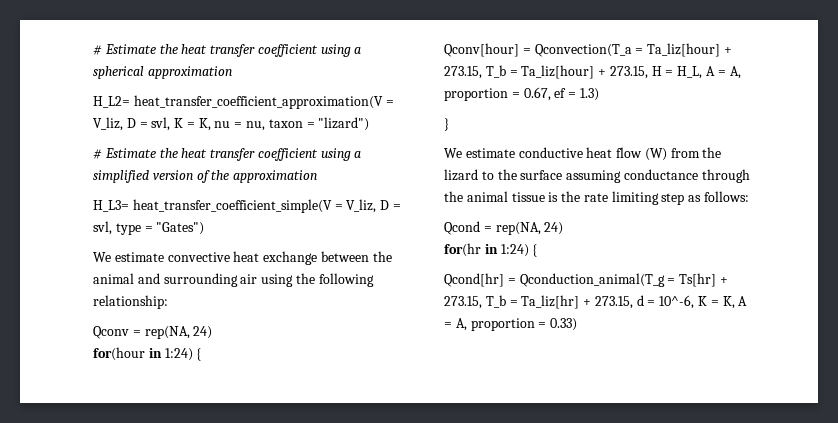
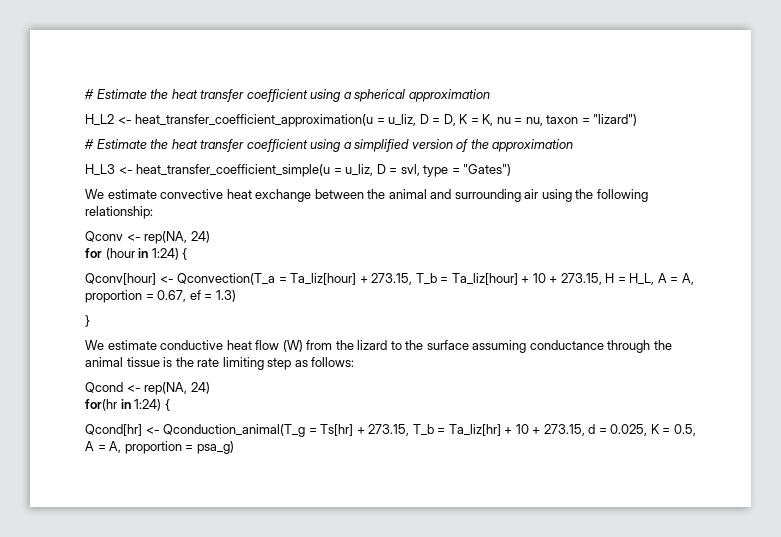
[93,95,394,109] [93,117,171,131] H_L2= heat_transfer_coefficient_approximation(V = V_liz, D = svl, -> [85,114,456,127] H_L2 <- heat_transfer_coefficient_approximation(u = u_liz, D = D,
[93,199,377,213] H_L3= heat_transfer_coefficient_simple(V = V_liz, -> [85,164,374,177] H_L3 <- heat_transfer_coefficient_simple(u = u_liz,
[132,326,213,339] [93,347,145,361] = rep(NA, 24) // for(hour -> [126,231,210,244] [85,248,135,260] <- rep(NA, 24) // for (hour
[522,48,531,54] = -> [159,276,174,283] <-
(607, 72) none -> [532,273,558,283] 10 +
[483,226,492,232] = -> [126,385,141,392] <-
[507,278,516,284] = -> [145,427,160,434] <-
(592, 302) none -> [515,424,541,434] 10 +
[659,295,748,309] [444,318,578,331] 10^-6, K = K, A = A, proportion = 0.33) -> [610,424,696,436] [85,441,234,454] 0.025, K = 0.5, A = A, proportion = psa_g)

